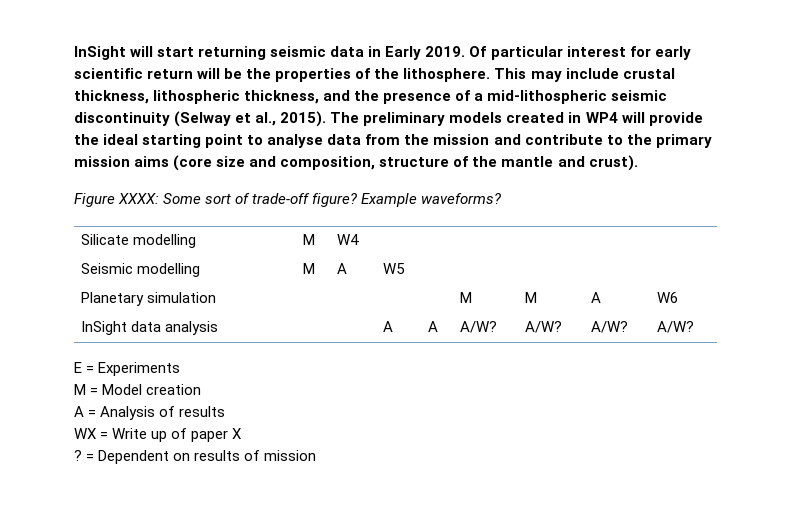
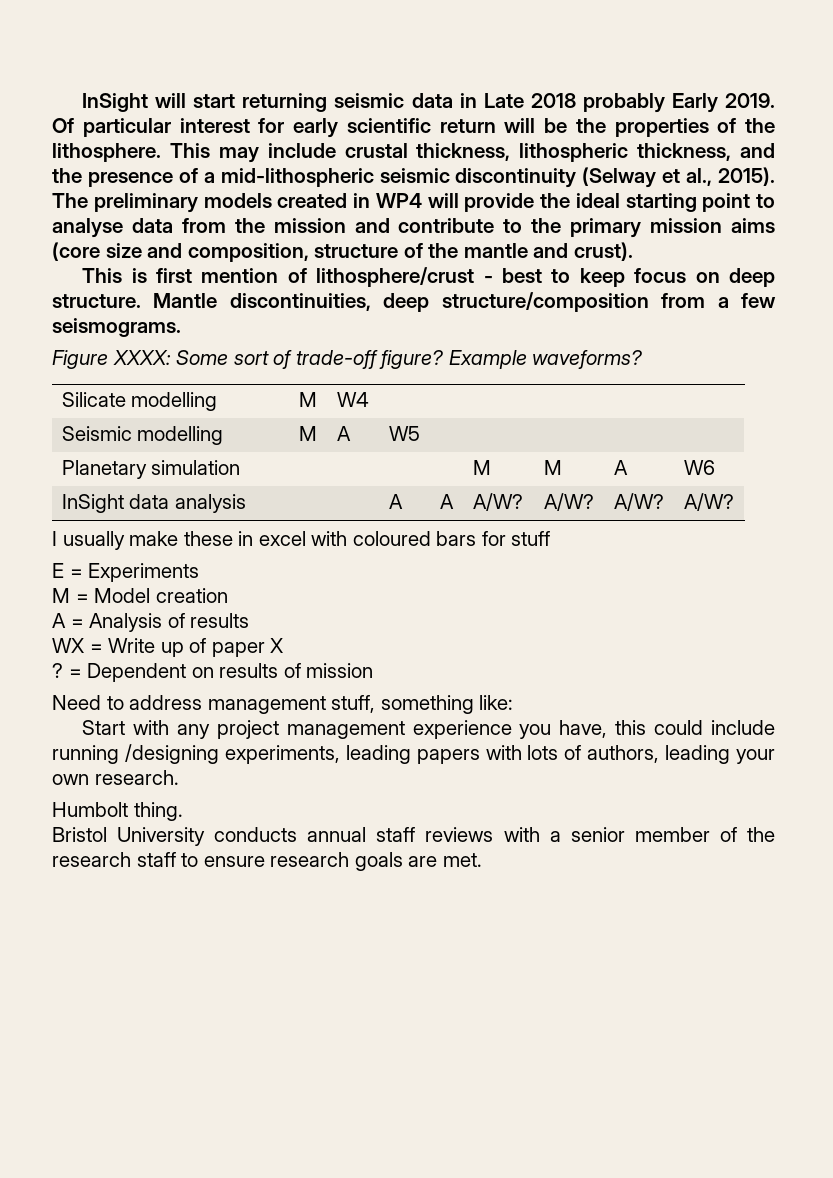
(382, 51) none -> [483,93,665,113] Late 2018 probably
(638, 163) none -> [82,267,775,287] [52,292,777,312] [52,318,181,337] // This is first mention of lithosphere/crust - best to keep focus on deep structure. Mantle discontinuities, deep structure/composition from a few seismograms.
(694, 327) none -> [52,531,551,550] // I usually make these in excel with coloured bars for stuff
(317, 455) none -> [52,695,514,714] [82,720,776,739] [52,744,775,764] [52,770,179,785] [52,802,183,821] [52,827,775,846] [52,852,482,871] // Need to address management stuff, something like: // Start with any project management experience you have, this could include running /designing experiments, leading papers with lots of authors, leading your own research. // Humbolt thing. // Bristol University conducts annual staff reviews with a senior member of the research staff to ensure research goals are met.

